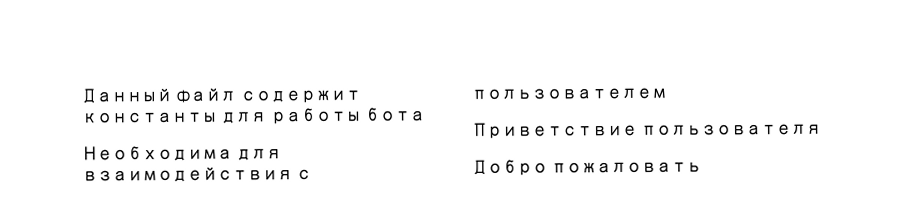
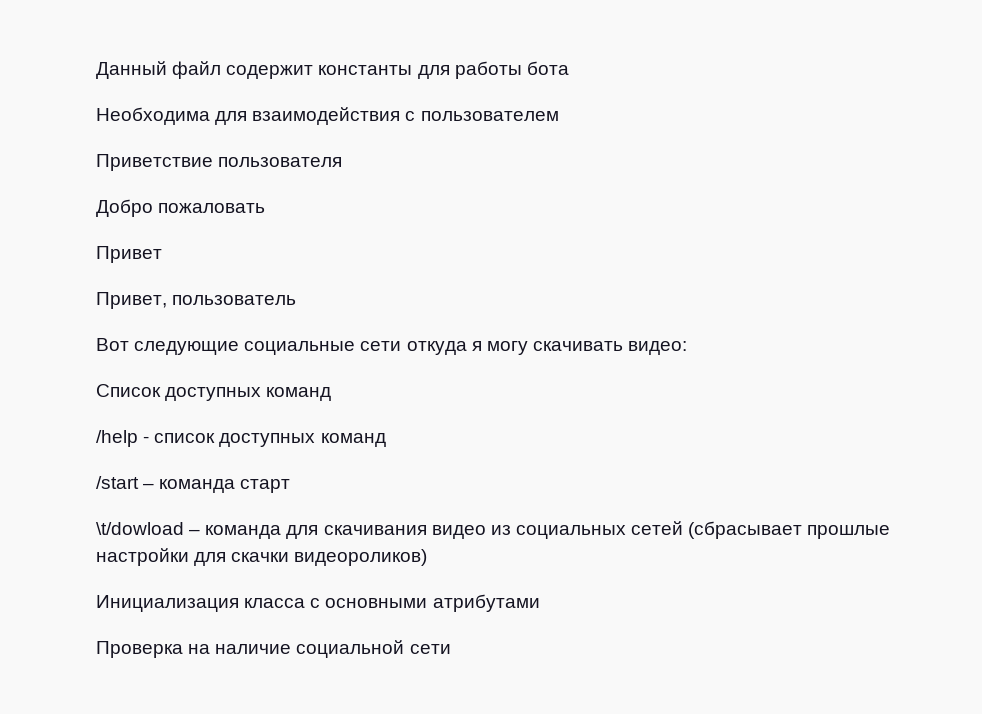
(703, 167) none -> [96,246,162,263] [96,292,297,309] [96,338,688,355] [96,384,332,401] [96,430,386,447] [96,476,291,493] [96,521,891,539] [96,548,428,566] [96,594,540,612] [96,640,451,658] // Привет // Привет, пользователь // Вот следующие социальные сети откуда я могу скачивать видео: // Список доступных команд // /help - список доступных команд // /start – команда старт // \t/dowload – команда для скачивания видео из социальных сетей (сбрасывает прошлые настройки для скачки видеороликов) // Инициализация класса с основными атрибутами // Проверка на наличие социальной сети

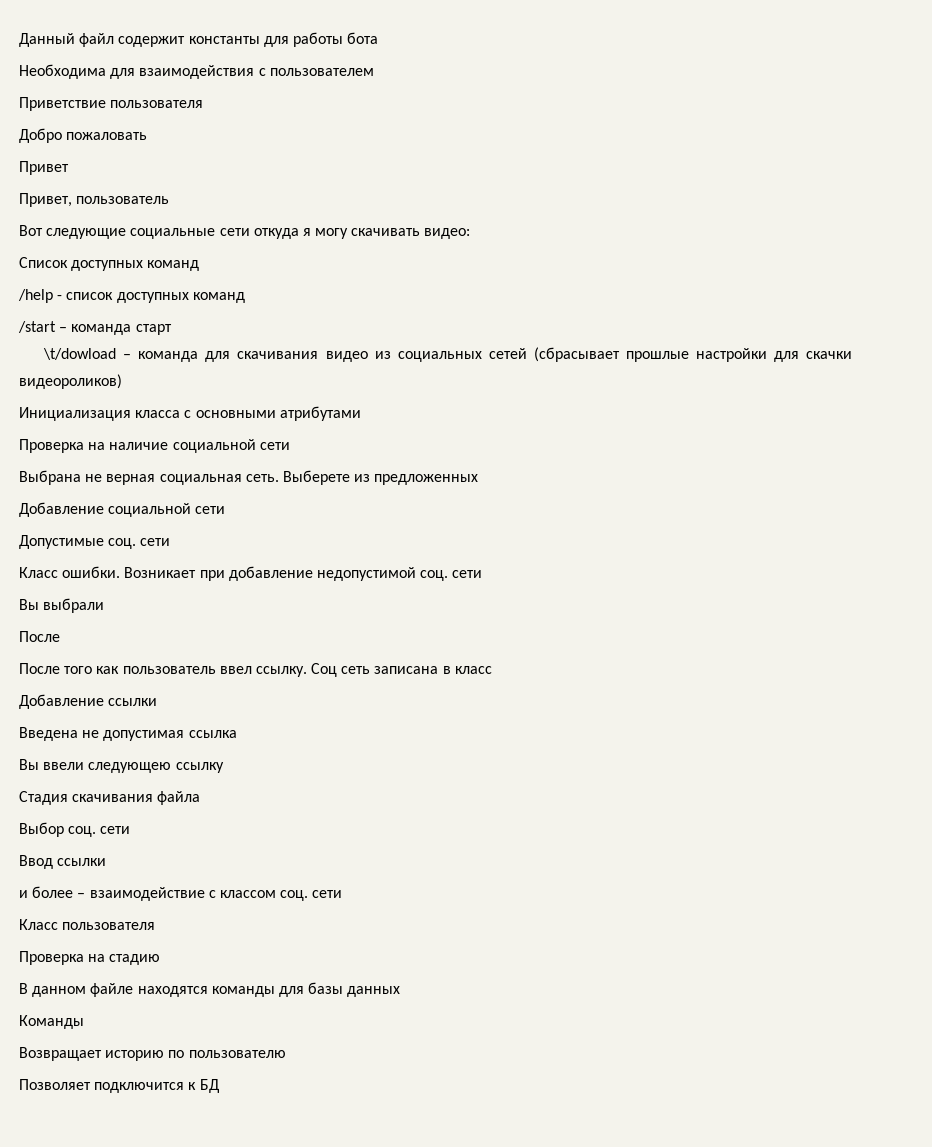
(451, 649) none -> [19,470,479,485] [19,502,226,517] [19,535,171,549] [19,566,483,581] [19,598,105,613] [19,631,60,642] [19,663,492,677] [19,694,158,709] [19,727,237,741] [19,759,224,773] [19,791,201,805] [19,822,131,837] [19,855,107,869] [19,886,343,901] [19,919,156,930] [19,951,161,965] [19,982,401,997] [19,1015,84,1029] [19,1047,286,1061] [19,1079,219,1093] // Выбрана не верная социальная сеть. Выберете из предложенных // Добавление социальной сети // Допустимые соц. сети // Класс ошибки. Возникает при добавление недопустимой соц. сети // Вы выбрали // После // После того как пользователь ввел ссылку. Соц сеть записана в класс // Добавление ссылки // Введена не допустимая ссылка // Вы ввели следующею ссылку // Стадия скачивания файла // Выбор соц. сети // Ввод ссылки // и более – взаимодействие с классом соц. сети // Класс пользователя // Проверка на стадию // В данном файле находятся команды для базы данных // Команды // Возвращает историю по пользователю // Позволяет подключится к БД

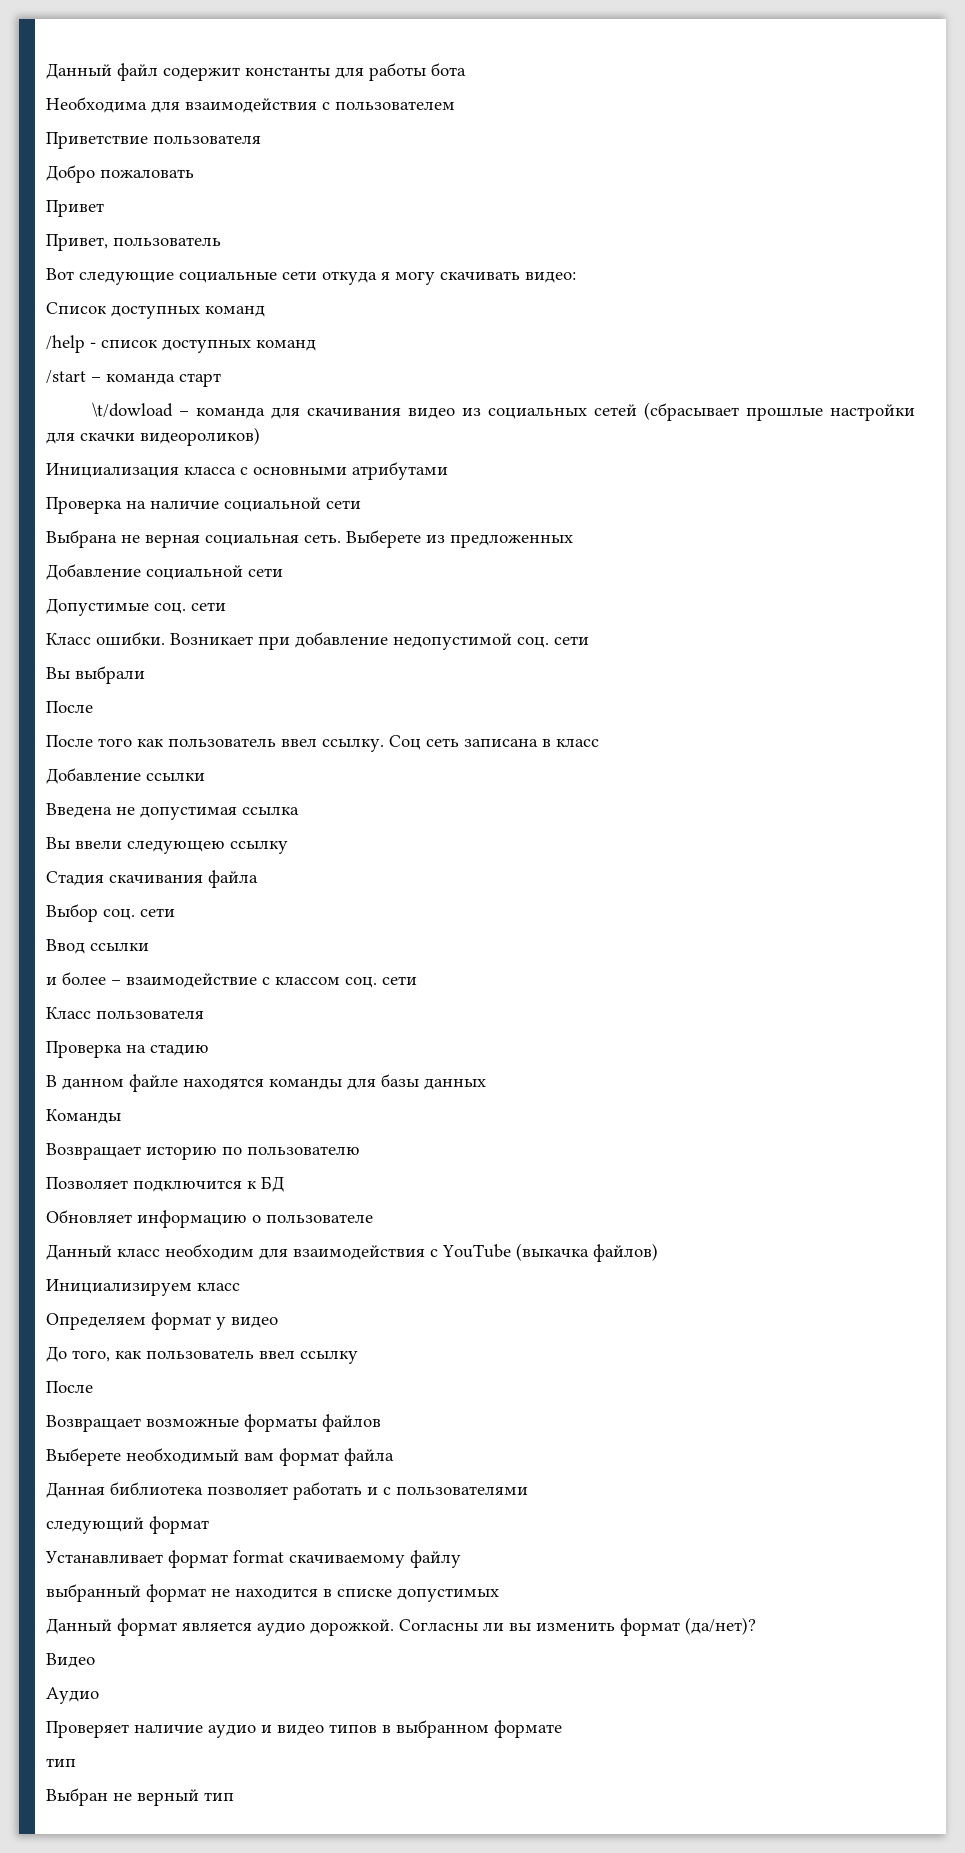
(219, 1086) none -> [46,1210,373,1228] [46,1243,658,1262] [46,1279,240,1296] [46,1312,278,1330] [46,1346,358,1364] [46,1381,93,1393] [46,1414,381,1432] [46,1448,394,1466] [46,1482,528,1500] [46,1516,209,1534] [45,1550,461,1568] [46,1584,499,1602] [46,1617,756,1636] [46,1653,95,1668] [46,1687,99,1704] [46,1720,562,1738] [46,1758,76,1767] [46,1788,234,1806] // Обновляет информацию о пользователе // Данный класс необходим для взаимодействия с YouTube (выкачка файлов) // Инициализируем класс // Определяем формат у видео // До того, как пользователь ввел ссылку // После // Возвращает возможные форматы файлов // Выберете необходимый вам формат файла // Данная библиотека позволяет работать и с пользователями // следующий формат // Устанавливает формат format скачиваемому файлу // выбранный формат не находится в списке допустимых // Данный формат является аудио дорожкой. Согласны ли вы изменить формат (да/нет)? // Видео // Аудио // Проверяет наличие аудио и видео типов в выбранном формате // тип // Выбран не верный тип

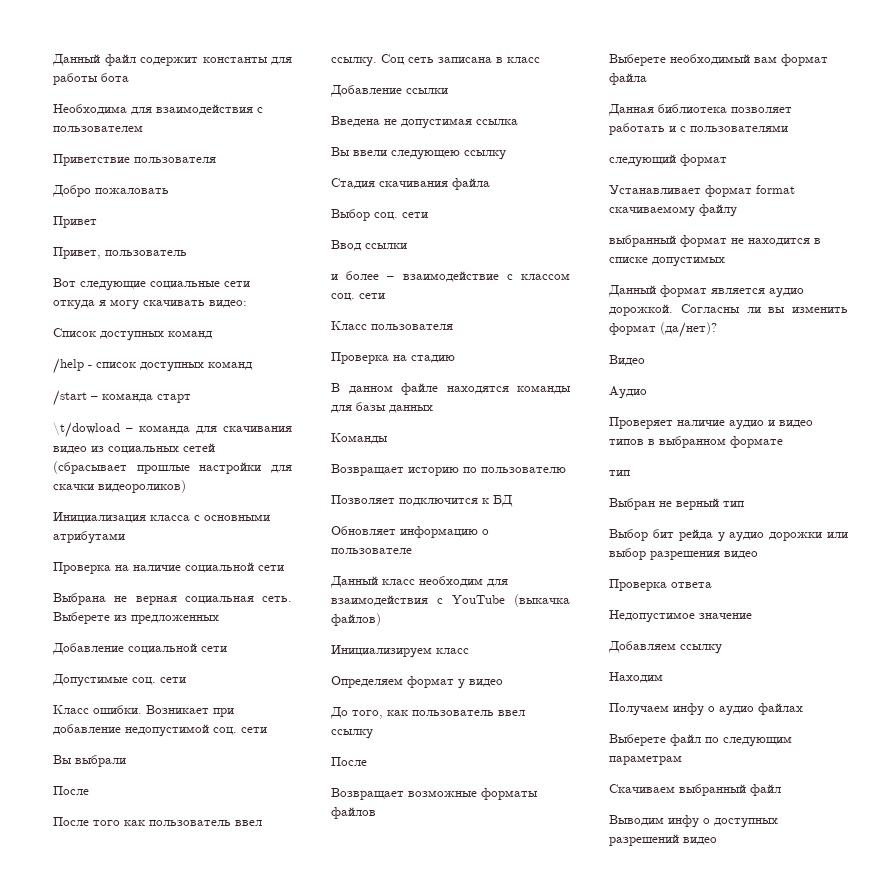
(234, 1796) none -> [609,529,848,542] [609,548,758,560] [609,579,712,591] [609,610,752,623] [608,641,722,654] [609,672,663,683] [609,703,803,716] [609,734,792,747] [609,755,682,765] [609,784,781,796] [609,815,778,828] [609,834,717,846] // Выбор бит рейда у аудио дорожки или выбор разрешения видео // Проверка ответа // Недопустимое значение // Добавляем ссылку // Находим // Получаем инфу о аудио файлах // Выберете файл по следующим параметрам // Скачиваем выбранный файл // Выводим инфу о доступных разрешений видео

